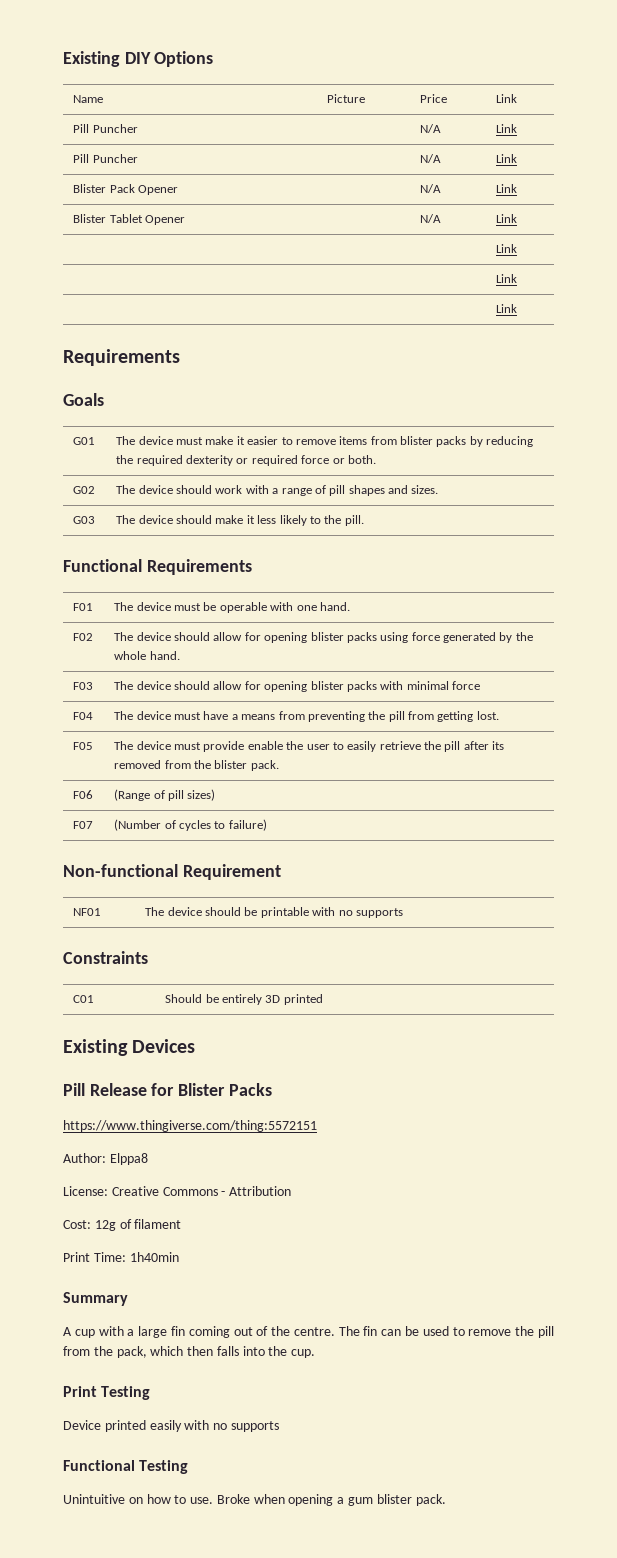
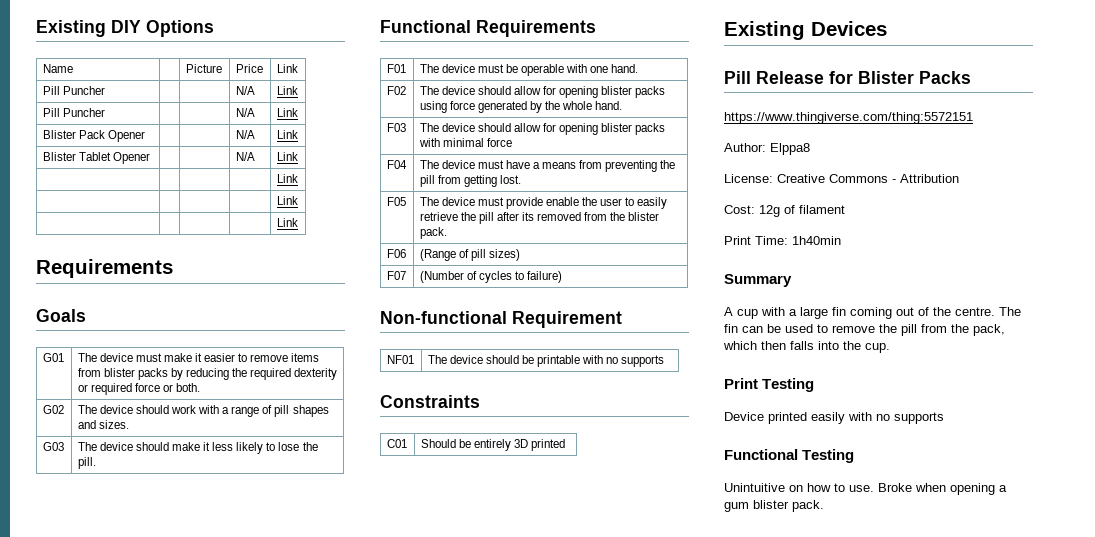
(321, 520) none -> [278,442,300,451] lose

